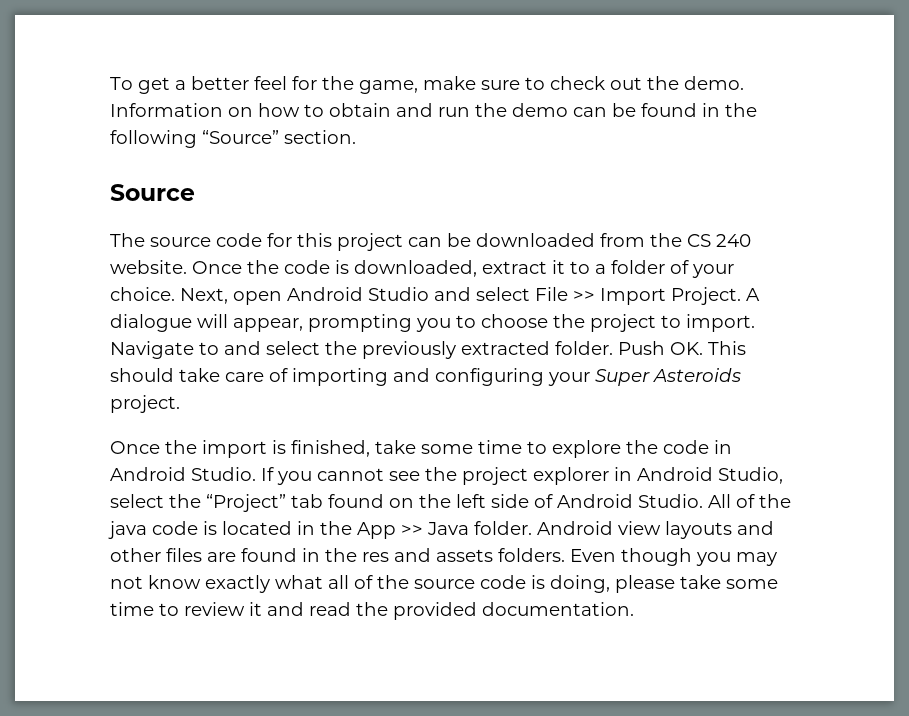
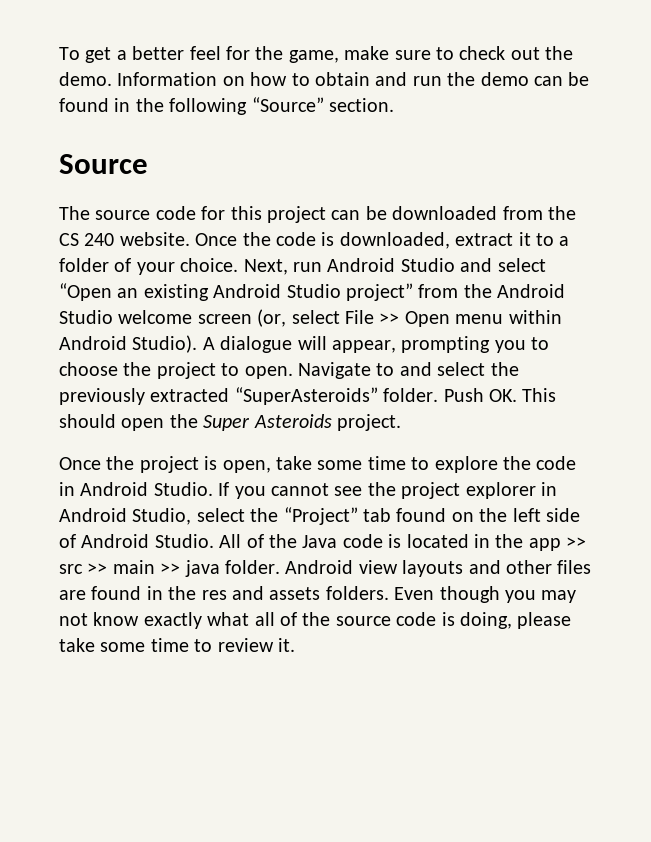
[233,291,282,305] open -> [293,262,322,272] run
[535,287,741,305] File >> Import Project. -> [59,283,566,301] [59,309,562,327] [59,335,198,353] “Open an existing Android Studio project” from the Android Studio welcome screen (or, select File >> Open menu within Android Studio).
[686,314,755,332] import. -> [244,366,293,379] open.
(550, 348) none -> [234,387,378,405] “SuperAsteroids”
[179,368,590,386] take care of importing and configuring your -> [121,414,198,431] open the
[202,440,370,458] import is finished, -> [139,456,271,473] project is open,
[108,521,147,539] java -> [302,535,338,548] Java
[357,522,469,539] App >> Java -> [528,537,587,551] [59,560,220,577] app >> src >> main >> java
[249,602,634,620] it and read the provided documentation. -> [278,638,295,652] it.

